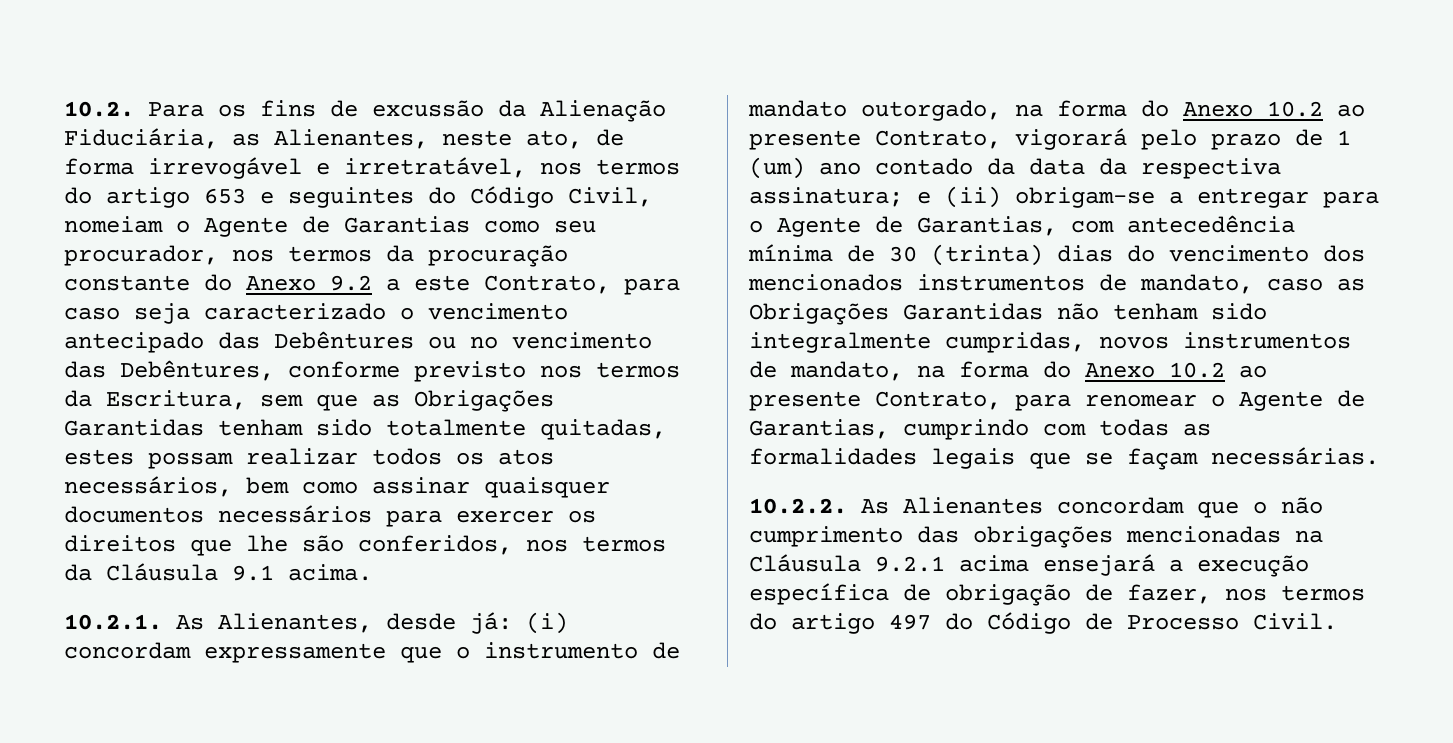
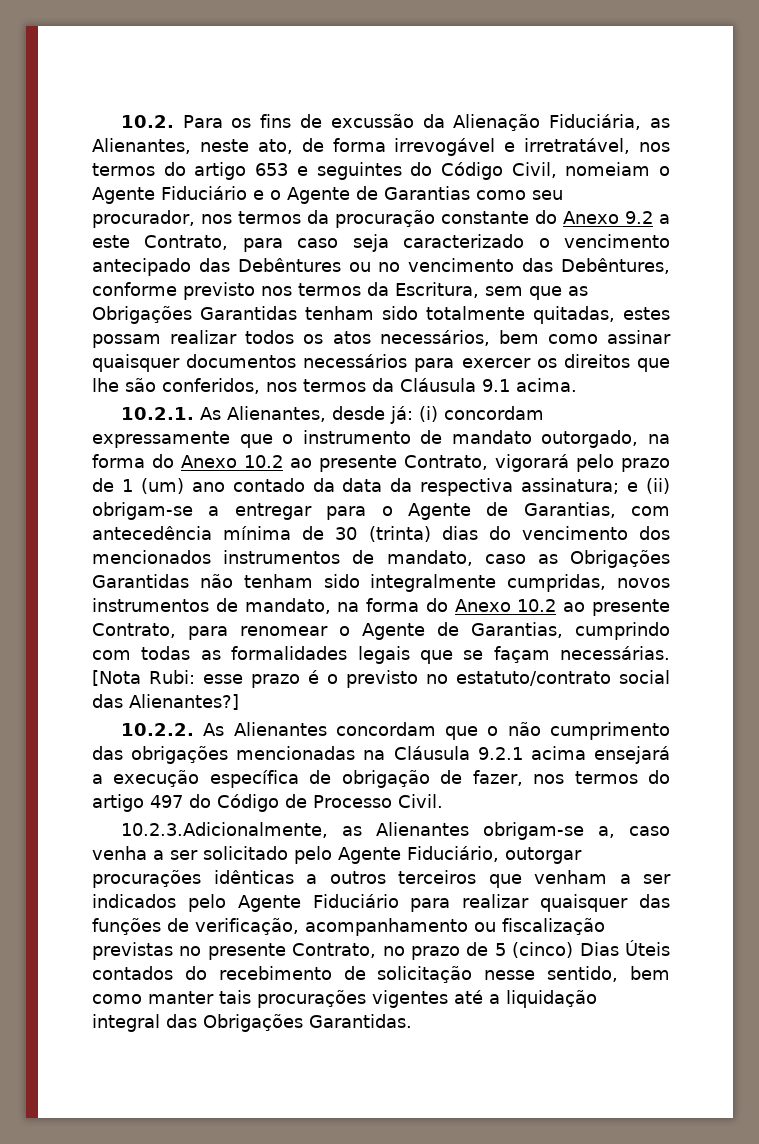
(288, 227) none -> [161,186,350,204] Fiduciário e o Agente
(1379, 456) none -> [92,670,670,688] [92,694,239,710] [Nota Rubi: esse prazo é o previsto no estatuto/contrato social das Alienantes?]
(1337, 621) none -> [120,822,671,840] [92,846,582,864] [92,870,671,888] [92,894,670,912] [92,918,605,936] [92,940,670,960] [92,966,670,983] [92,990,597,1008] [92,1014,412,1032] // 10.2.3.Adicionalmente, as Alienantes obrigam-se a, caso venha a ser solicitado pelo Agente Fiduciário, outorgar procurações idênticas a outros terceiros que venham a ser indicados pelo Agente Fiduciário para realizar quaisquer das funções de verificação, acompanhamento ou fiscalização previstas no presente Contrato, no prazo de 5 (cinco) Dias Úteis contados do recebimento de solicitação nesse sentido, bem como manter tais procurações vigentes até a liquidação integral das Obrigações Garantidas.

